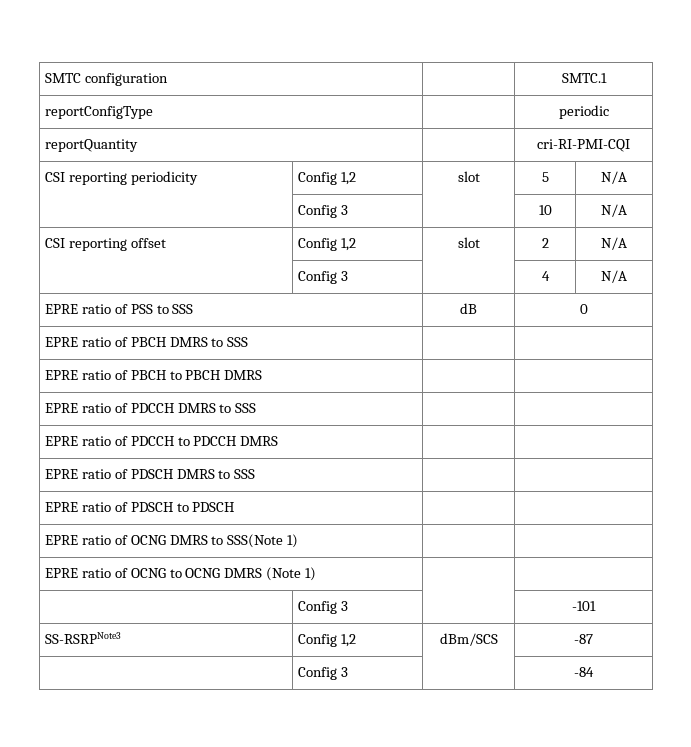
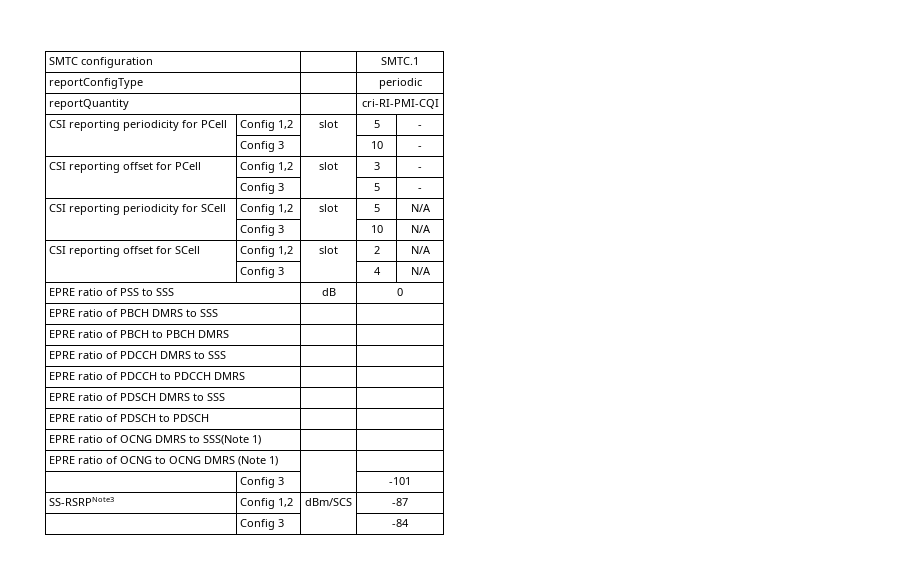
(198, 178) none -> [182,120,228,128] [240,120,294,131] [319,120,338,128] [373,120,380,128] [418,125,422,128] [240,141,285,152] [370,141,383,149] [418,146,422,149] [49,162,202,173] [240,162,294,173] [319,162,338,170] [373,162,380,170] [418,167,422,170] [240,183,285,194] [373,183,380,191] [418,188,422,191] [49,204,227,215] for PCell | Config 1,2 | slot | 5 | - // | Config 3 | | 10 | - // CSI reporting offset for PCell | Config 1,2 | slot | 3 | - // | Config 3 | | 5 | - // CSI reporting periodicity for SCell
(166, 243) none -> [156,246,201,254] for SCell

